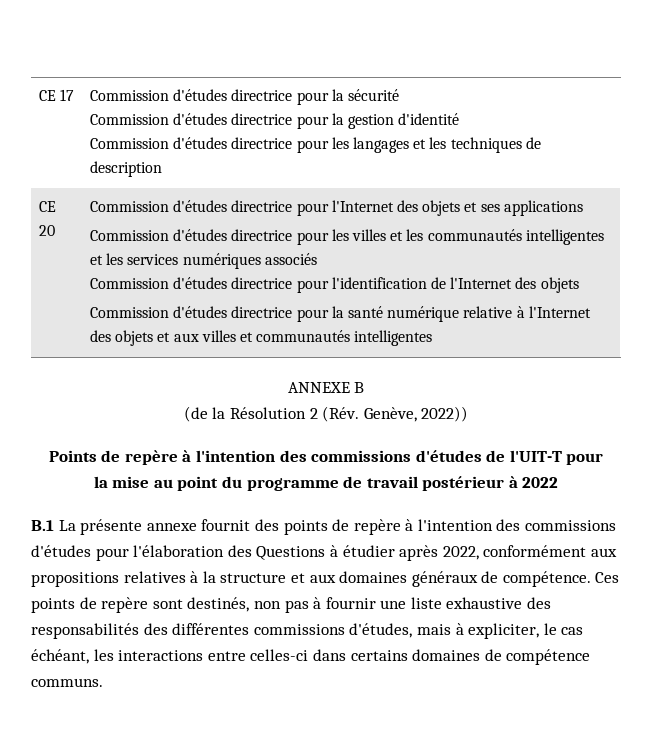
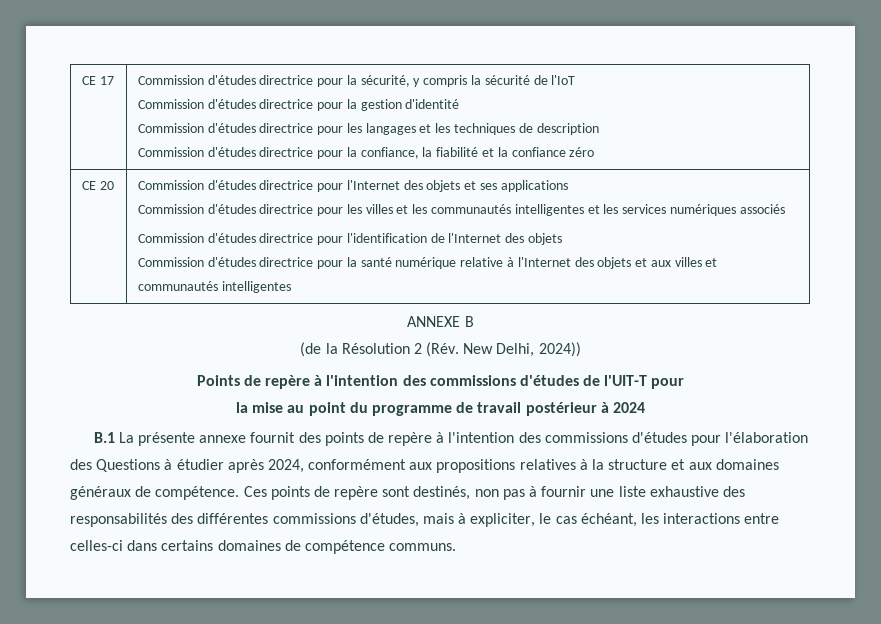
(344, 95) none -> [360,75,482,87] sécurité, y compris la
(400, 95) none -> [533,75,576,85] de l'IoT
(163, 169) none -> [137,147,595,159] // Commission d'études directrice pour la confiance, la fiabilité et la confiance zéro
[363,406,469,422] Genève, 2022)) -> [463,342,581,357] New Delhi, 2024))
[522,477,559,488] 2022 -> [612,402,645,413] 2024
[442,546,479,560] 2022, -> [267,459,304,473] 2024,

